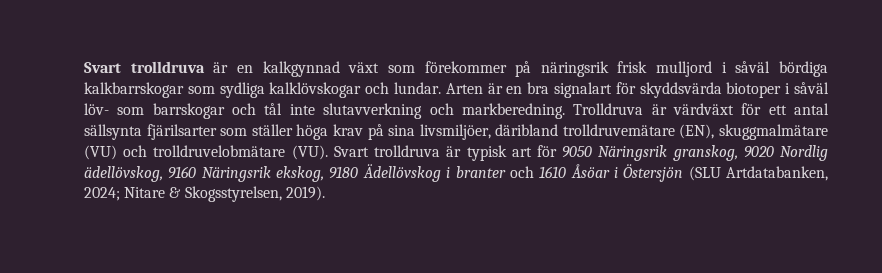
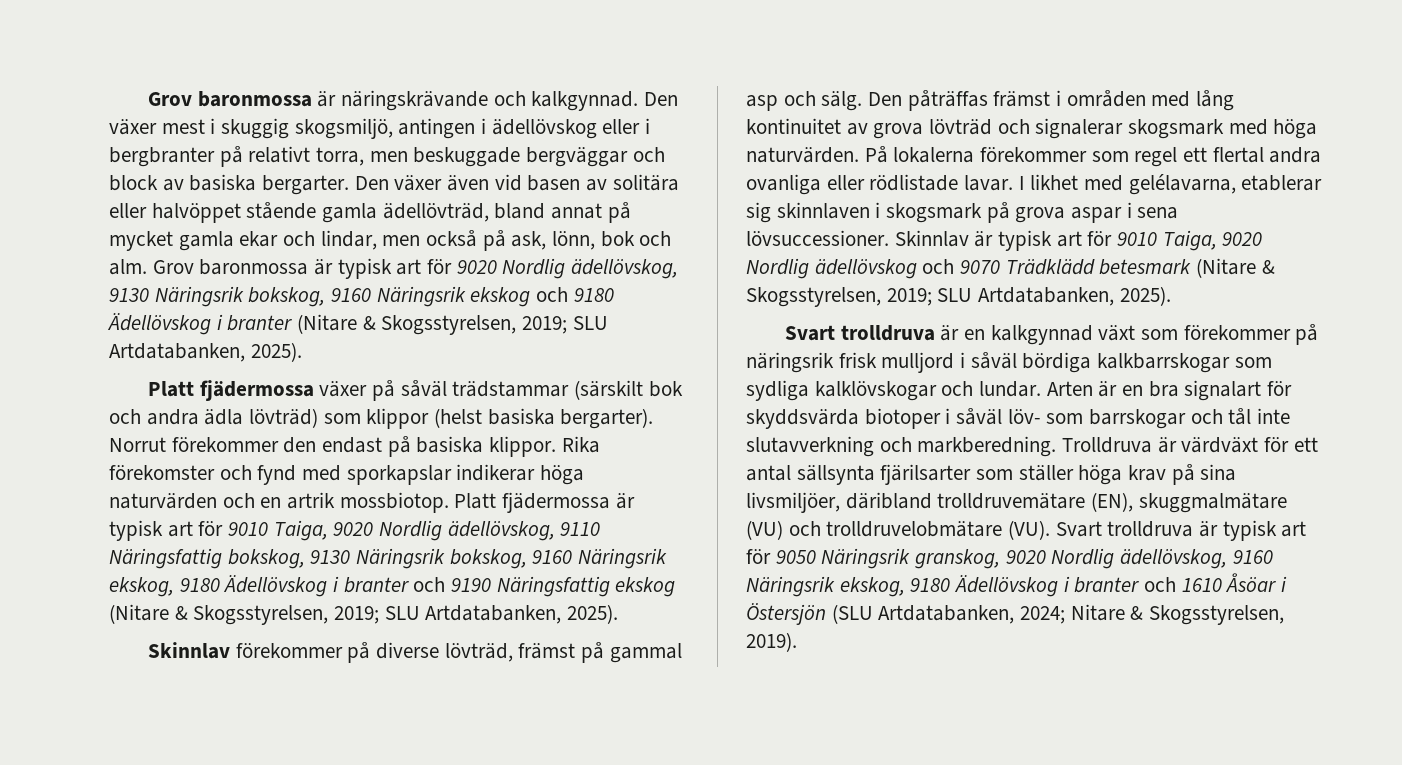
(84, 67) none -> [148,90,679,111] [109,118,651,139] [109,146,665,167] [109,174,679,195] [109,202,631,223] [109,230,672,251] [109,258,679,279] [109,286,614,307] [107,313,608,335] [109,342,302,362] [148,380,683,401] [109,408,654,429] [109,436,600,457] [109,464,585,485] [109,492,635,513] [109,520,601,541] [109,548,668,569] [109,575,676,597] [109,604,619,625] [148,642,682,663] [746,90,1235,111] [746,118,1318,139] [746,146,1322,167] [746,174,1323,195] [746,202,1179,223] [746,230,1263,251] [746,258,1275,279] [746,286,1171,307] Grov baronmossa är näringskrävande och kalkgynnad. Den växer mest i skuggig skogsmiljö, antingen i ädellövskog eller i bergbranter på relativt torra, men beskuggade bergväggar och block av basiska bergarter. Den växer även vid basen av solitära eller halvöppet stående gamla ädellövträd, bland annat på mycket gamla ekar och lindar, men också på ask, lönn, bok och alm. Grov baronmossa är typisk art för 9020 Nordlig ädellövskog, 9130 Näringsrik bokskog, 9160 Näringsrik ekskog och 9180 Ädellövskog i branter (Nitare & Skogsstyrelsen, 2019; SLU Artdatabanken, 2025). // Platt fjädermossa växer på såväl trädstammar (särskilt bok och andra ädla lövträd) som klippor (helst basiska bergarter). Norrut förekommer den endast på basiska klippor. Rika förekomster och fynd med sporkapslar indikerar höga naturvärden och en artrik mossbiotop. Platt fjädermossa är typisk art för 9010 Taiga, 9020 Nordlig ädellövskog, 9110 Näringsfattig bokskog, 9130 Näringsrik bokskog, 9160 Näringsrik ekskog, 9180 Ädellövskog i branter och 9190 Näringsfattig ekskog (Nitare & Skogsstyrelsen, 2019; SLU Artdatabanken, 2025). // Skinnlav förekommer på diverse lövträd, främst på gammal asp och sälg. Den påträffas främst i områden med lång kontinuitet av grova lövträd och signalerar skogsmark med höga naturvärden. På lokalerna förekommer som regel ett flertal andra ovanliga eller rödlistade lavar. I likhet med gelélavarna, etablerar sig skinnlaven i skogsmark på grova aspar i sena lövsuccessioner. Skinnlav är typisk art för 9010 Taiga, 9020 Nordlig ädellövskog och 9070 Trädklädd betesmark (Nitare & Skogsstyrelsen, 2019; SLU Artdatabanken, 2025). //

